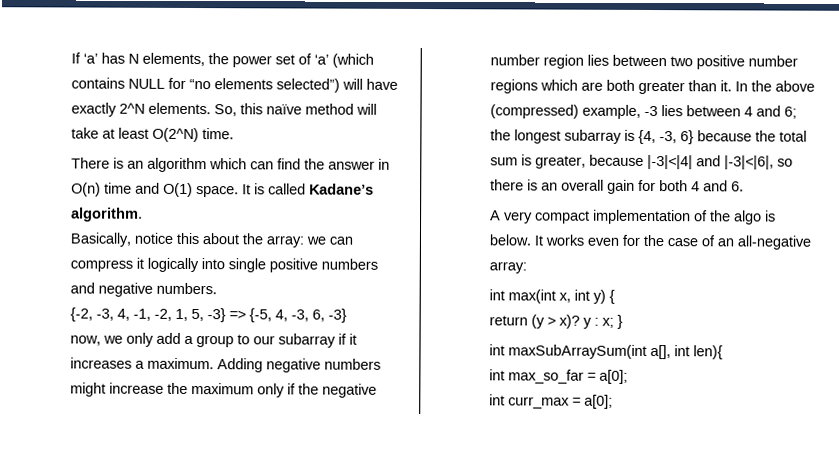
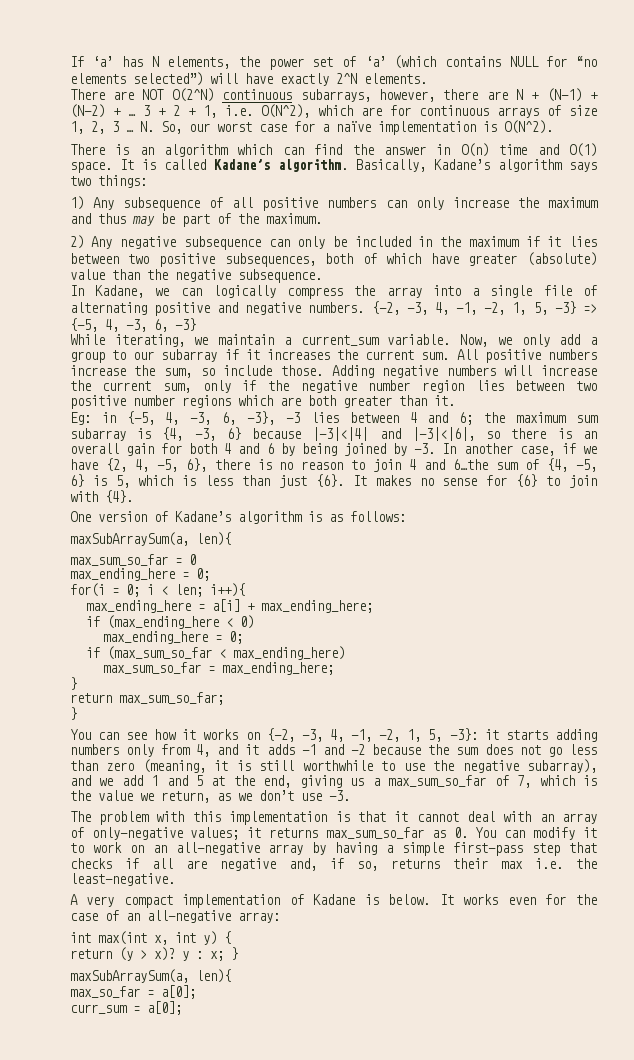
[214,103,378,117] [71,127,235,143] So, this naïve method will take at least O(2^N) time. -> [69,88,598,102] [69,104,598,118] [69,120,553,135] // There are NOT O(2^N) continuous subarrays, however, there are N + (N-1) + (N-2) + … 3 + 2 + 1, i.e. O(N^2), which are for continuous arrays of size 1, 2, 3 … N. So, our worst case for a naïve implementation is O(N^2).
[70,232,354,248] [70,257,379,273] // Basically, notice this about the array: we can compress it logically into single positive numbers -> [355,159,597,172] [69,175,147,188] [69,196,599,211] [69,213,322,227] [69,235,598,250] [69,252,597,267] [69,269,322,283] [69,285,598,299] [69,302,210,316] Basically, Kadane’s algorithm says two things: // 1) Any subsequence of all positive numbers can only increase the maximum and thus may be part of the maximum. // 2) Any negative subsequence can only be included in the maximum if it lies between two positive subsequences, both of which have greater (absolute) value than the negative subsequence. // In Kadane, we can logically compress the array into a single file of alternating positive
(218, 288) // -> (365, 307) none
[70,335,102,346] now, -> [69,334,489,347] While iterating, we maintain a current_sum variable. Now,
[135,357,215,370] a maximum. -> [337,349,597,363] [69,365,323,378] the current sum. All positive numbers increase the sum, so include those.
[70,382,255,397] might increase the maximum -> [504,365,597,376] [69,380,192,393] will increase the current sum,
[735,80,816,92] [490,104,642,119] In the above (compressed) example, -> [69,411,276,425] // Eg: in {-5, 4, -3, 6, -3},
[514,129,562,144] longest -> [516,412,598,423] maximum sum
[755,130,808,142] [490,154,645,169] the total sum is greater, because -> (302, 433) none
[731,181,745,192] 6. -> [266,443,598,456] [69,458,598,472] [69,474,598,488] [69,490,133,503] [69,511,406,524] [69,532,231,546] [69,554,196,566] [69,568,210,581] [69,583,245,597] [86,599,374,613] [86,615,255,629] [102,631,243,644] [86,646,346,660] [102,662,334,675] [69,677,77,690] [69,692,224,705] [69,707,77,720] [69,728,597,742] [69,744,598,757] [69,759,598,773] [69,775,598,788] [69,790,350,803] [69,811,597,825] [69,827,597,840] [69,842,597,856] [69,858,598,871] [69,873,175,886] 6 by being joined by -3. In another case, if we have {2, 4, -5, 6}, there is no reason to join 4 and 6…the sum of {4, -5, 6} is 5, which is less than just {6}. It makes no sense for {6} to join with {4}. // One version of Kadane’s algorithm is as follows: // maxSubArraySum(a, len){ // max_sum_so_far = 0 // max_ending_here = 0; // for(i = 0; i < len; i++){ // max_ending_here = a[i] + max_ending_here; // if (max_ending_here < 0) // max_ending_here = 0; // if (max_sum_so_far < max_ending_here) // max_sum_so_far = max_ending_here; // } // return max_sum_so_far; // } // You can see how it works on {-2, -3, 4, -1, -2, 1, 5, -3}: it starts adding numbers only from 4, and it adds -1 and -2 because the sum does not go less than zero (meaning, it is still worthwhile to use the negative subarray), and we add 1 and 5 at the end, giving us a max_sum_so_far of 7, which is the value we return, as we don’t use -3. // The problem with this implementation is that it cannot deal with an array of only-negative values; it returns max_sum_so_far as 0. You can modify it to work on an all-negative array by having a simple first-pass step that checks if all are negative and, if so, returns their max i.e. the least-negative.
[710,210,763,225] the algo -> [313,894,356,905] Kadane
[489,344,724,360] [489,369,506,381] int maxSubArraySum(int a[], int len){ // int -> [69,969,231,983] maxSubArraySum(a, len){ //
[489,394,571,409] int curr_max -> [69,1004,127,1014] curr_sum

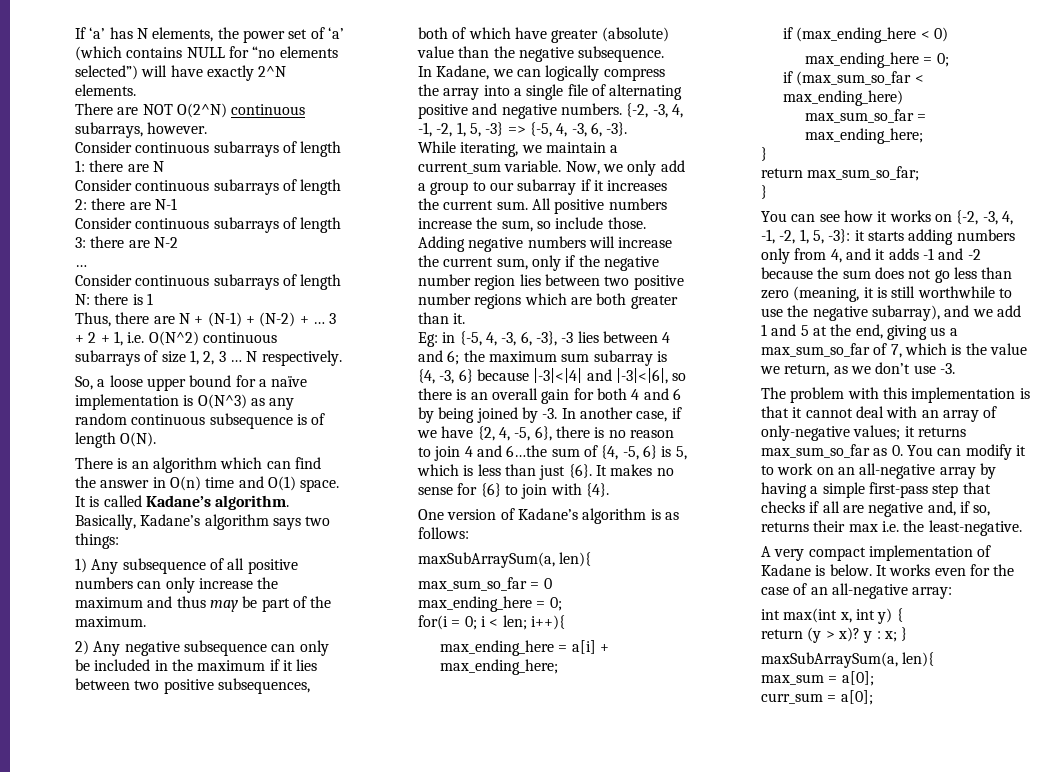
[378,89,435,102] however, -> [147,122,208,134] [75,141,342,157] [75,160,164,172] [75,179,342,195] [75,198,177,210] [75,217,342,233] [75,236,178,248] [75,265,88,267] [75,274,342,290] [75,293,153,305] [75,312,112,327] however. // Consider continuous subarrays of length 1: there are N // Consider continuous subarrays of length 2: there are N-1 // Consider continuous subarrays of length 3: there are N-2 // … // Consider continuous subarrays of length N: there is 1 // Thus,
[260,104,539,118] O(N^2), which are for continuous arrays -> [148,331,277,346] [75,350,141,366] O(N^2) continuous subarrays
[139,121,287,134] N. So, our worst case -> [246,350,342,366] [75,375,232,391] N respectively. // So, a loose upper bound
[503,120,553,134] O(N^2). -> [197,394,295,410] [75,413,326,429] [75,432,157,448] O(N^3) as any random continuous subsequence is of length O(N).
[174,318,196,331] -3} -> [606,122,628,136] -3}.
[69,986,140,998] max_so_far -> [761,674,825,685] max_sum

